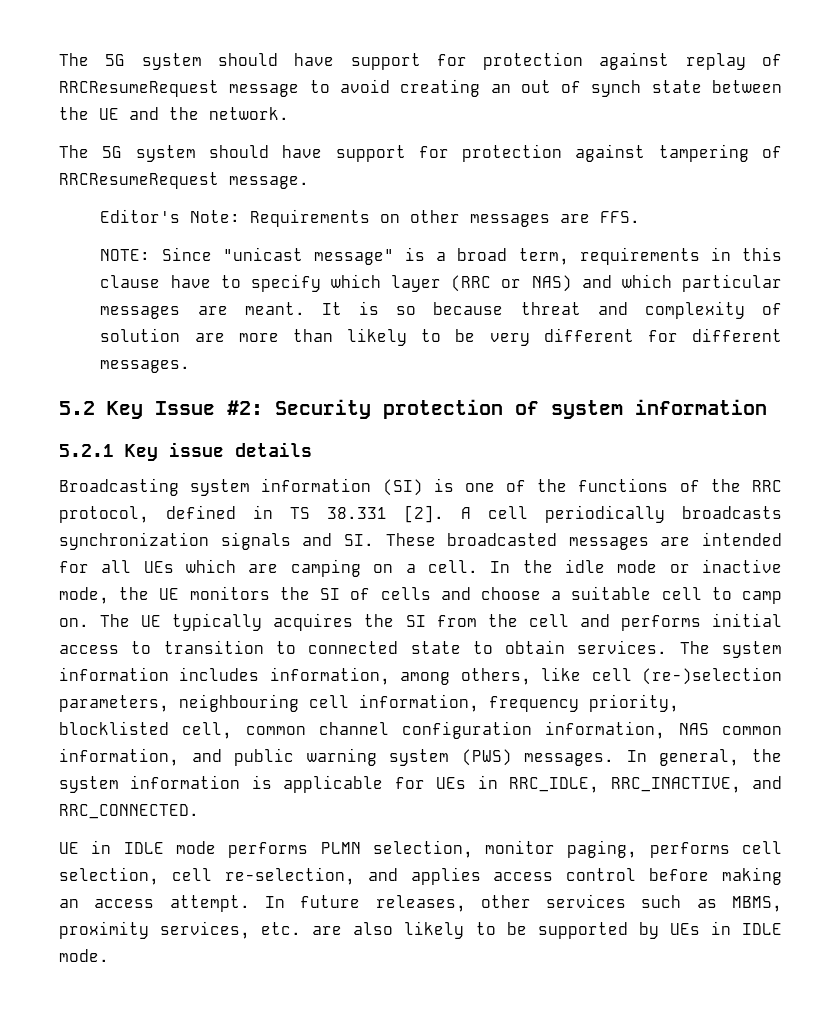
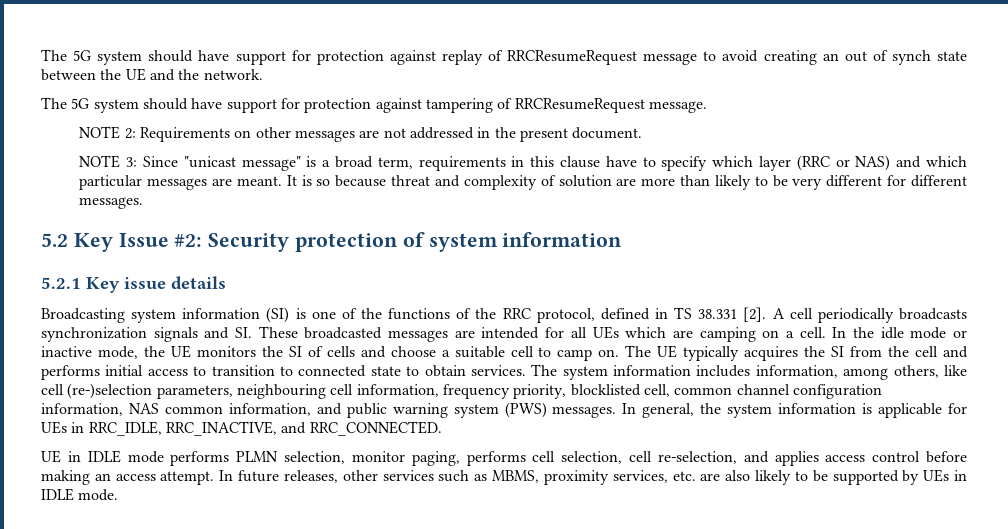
[100,209,241,223] Editor's Note: -> [79,126,136,139] NOTE 2:
[600,211,641,223] [100,249,151,261] FFS. // NOTE: -> [383,127,643,142] [79,155,138,168] not addressed in the present document. // NOTE 3:

